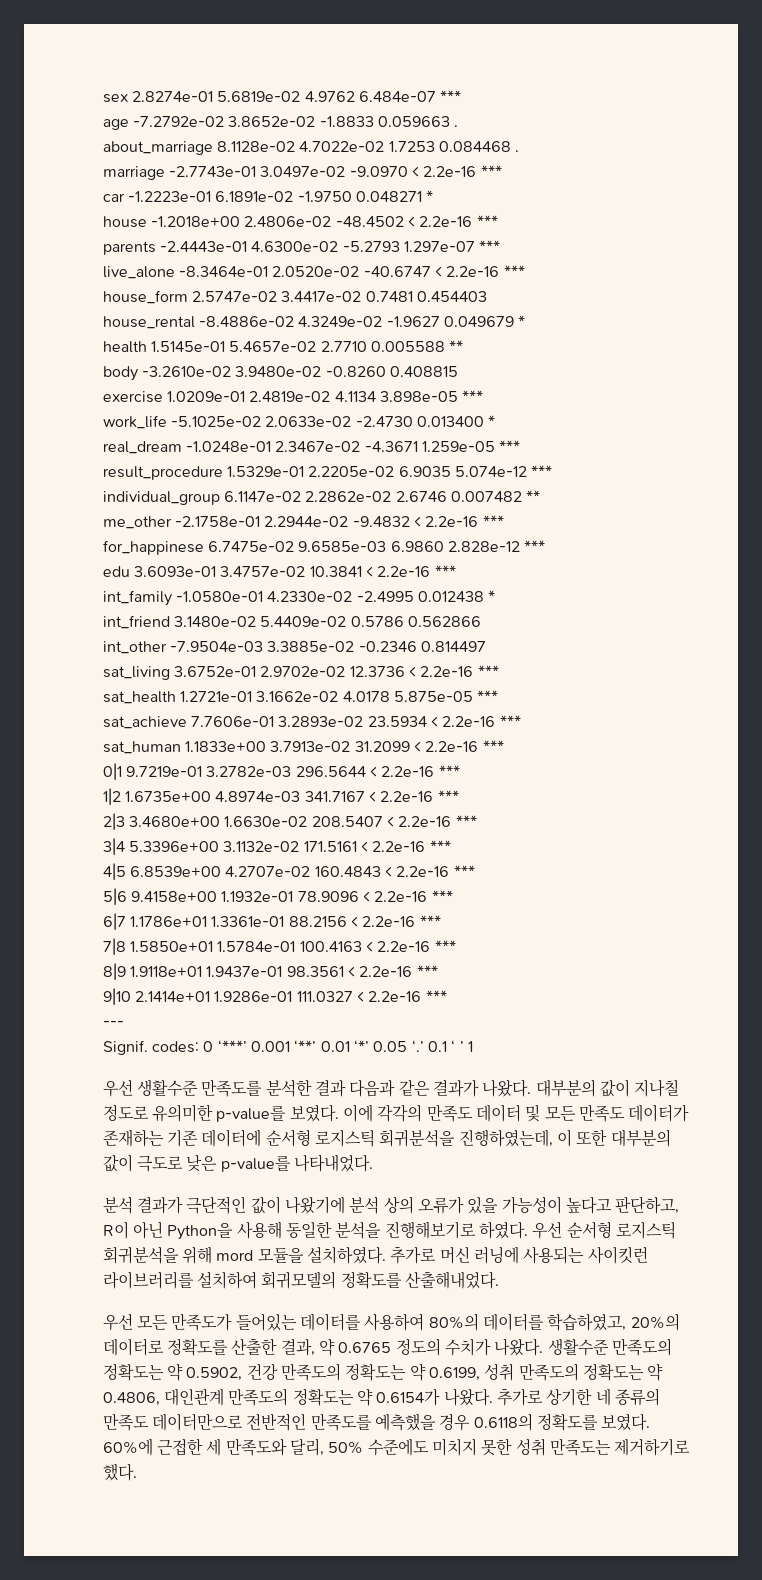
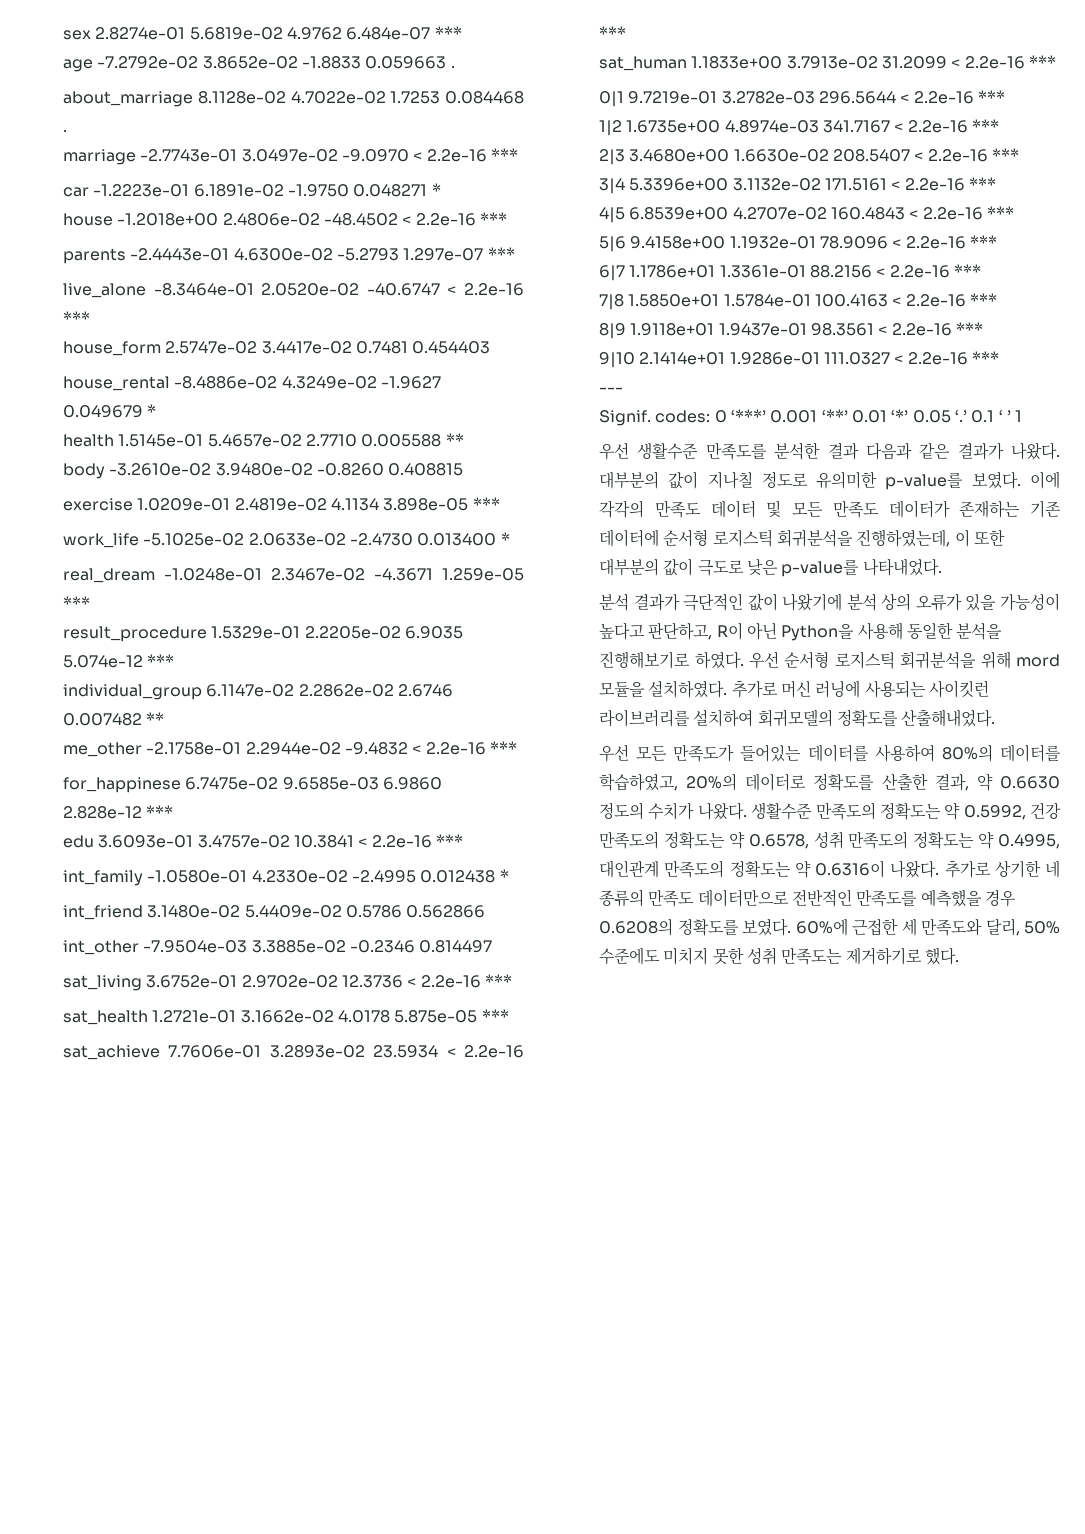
[338,1342,392,1353] 0.6765 -> [1000,776,1060,789] 0.6630
[186,1367,243,1381] 0.5902, -> [963,805,1026,820] 0.5992,
[429,1367,481,1381] 0.6199, -> [748,834,809,849] 0.6578,
[102,1392,160,1406] 0.4806, -> [998,834,1060,849] 0.4995,
[376,1388,441,1406] 0.6154가 -> [815,860,886,878] 0.6316이
[473,1413,533,1431] 0.6118의 -> [599,918,674,936] 0.6208의

